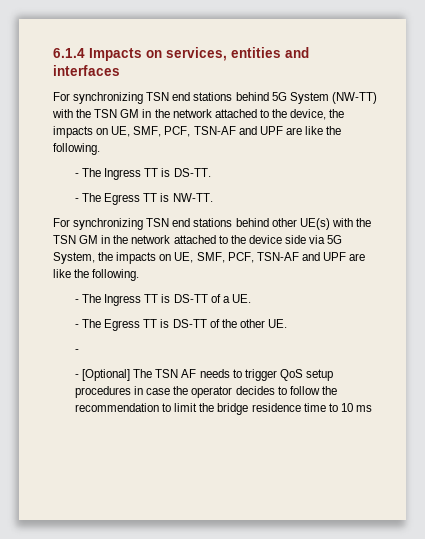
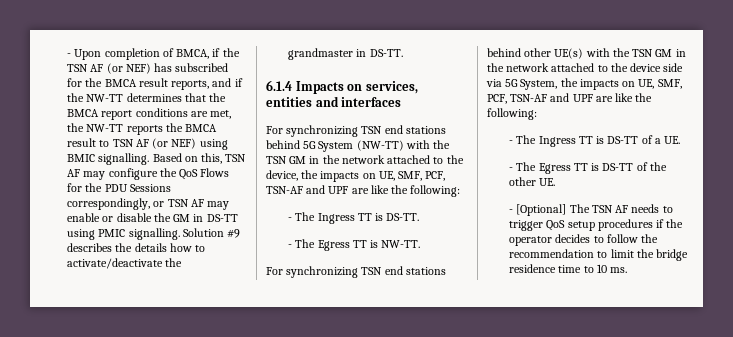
(53, 53) none -> [67,48,240,60] [67,63,229,74] [67,78,243,90] [67,93,227,102] [67,108,232,120] [67,123,218,135] [67,138,228,150] [67,153,247,165] [67,168,230,180] [67,183,171,192] [67,198,230,210] [67,213,238,222] [67,228,241,240] [67,243,206,252] [67,258,183,269] [288,48,403,60] - Upon completion of BMCA, if the TSN AF (or NEF) has subscribed for the BMCA result reports, and if the NW-TT determines that the BMCA report conditions are met, the NW-TT reports the BMCA result to TSN AF (or NEF) using BMIC signalling. Based on this, TSN AF may configure the QoS Flows for the PDU Sessions correspondingly, or TSN AF may enable or disable the GM in DS-TT using PMIC signalling. Solution #9 describes the details how to activate/deactivate the grandmaster in DS-TT. //
[53,143,100,155] following. -> [410,185,461,197] following:
[92,269,140,281] following. -> [487,108,537,120] following:
[75,374,80,378] // - -> (514, 211) none
[134,386,171,395] in case -> [656,219,665,228] if
[355,405,372,412] ms -> [610,267,628,273] ms.

